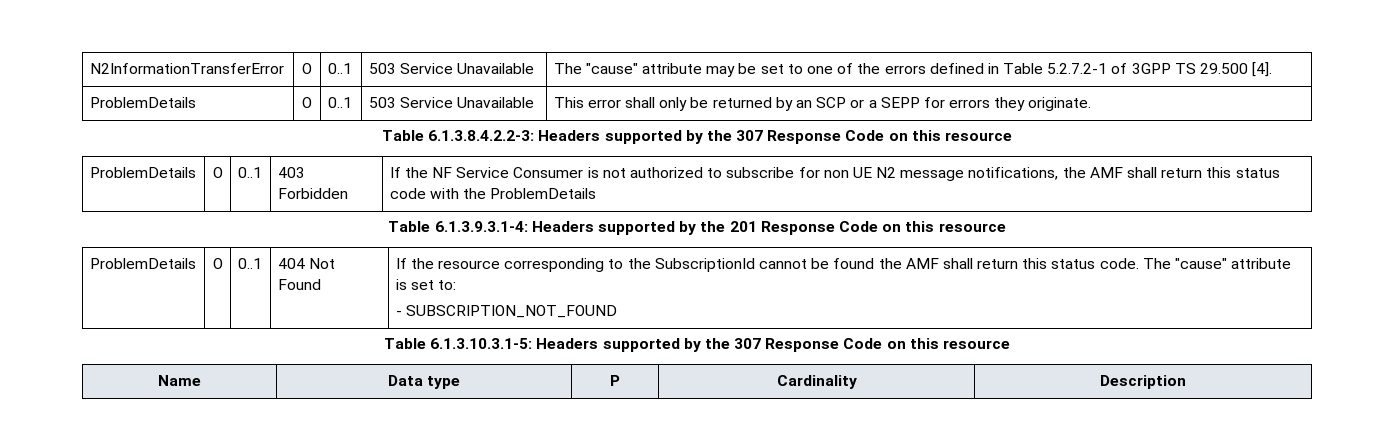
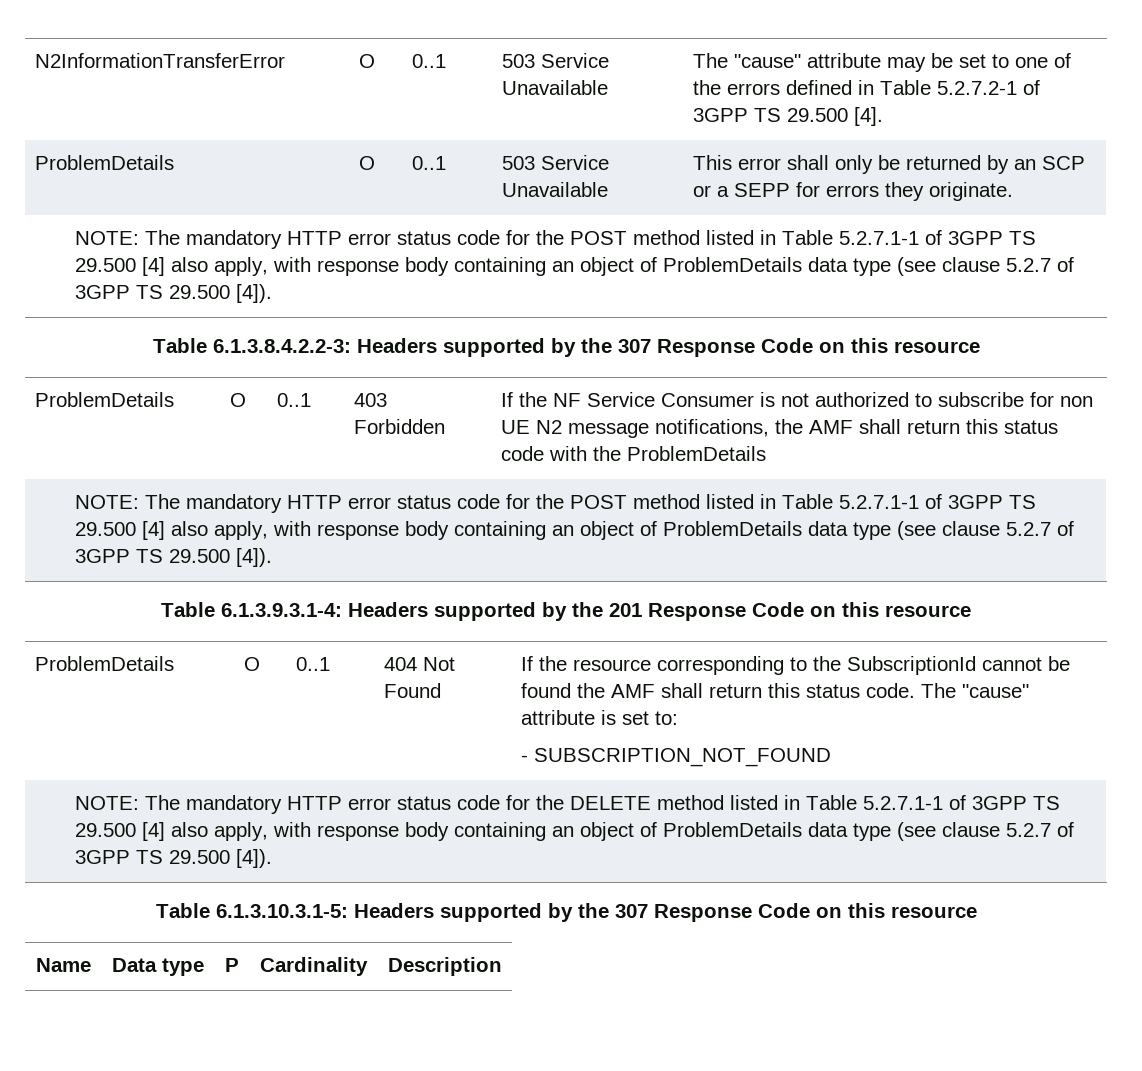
(1092, 104) none -> [74,230,1036,249] [74,257,1074,276] [74,284,272,303] // NOTE: The mandatory HTTP error status code for the POST method listed in Table 5.2.7.1-1 of 3GPP TS 29.500 [4] also apply, with response body containing an object of ProblemDetails data type (see clause 5.2.7 of 3GPP TS 29.500 [4]).
(597, 193) none -> [74,494,1036,513] [74,521,1074,540] [74,548,272,567] // NOTE: The mandatory HTTP error status code for the POST method listed in Table 5.2.7.1-1 of 3GPP TS 29.500 [4] also apply, with response body containing an object of ProblemDetails data type (see clause 5.2.7 of 3GPP TS 29.500 [4]).
(617, 311) none -> [74,795,1060,814] [74,822,1074,841] [74,849,272,868] // NOTE: The mandatory HTTP error status code for the DELETE method listed in Table 5.2.7.1-1 of 3GPP TS 29.500 [4] also apply, with response body containing an object of ProblemDetails data type (see clause 5.2.7 of 3GPP TS 29.500 [4]).

